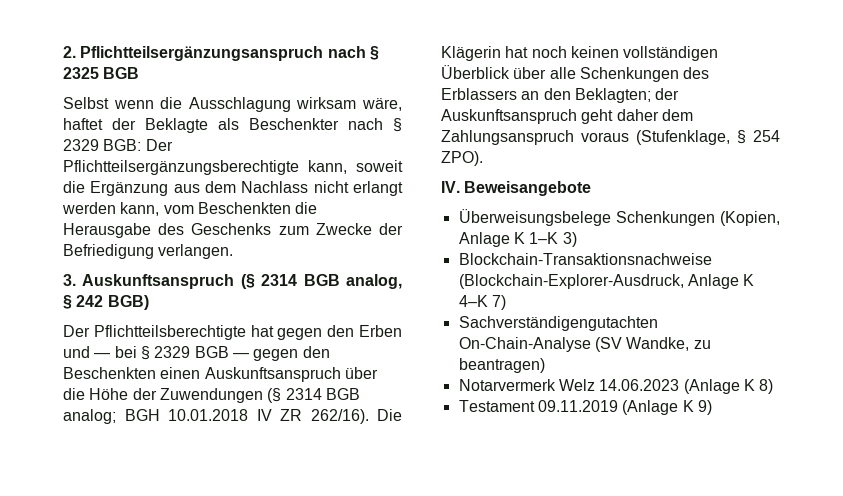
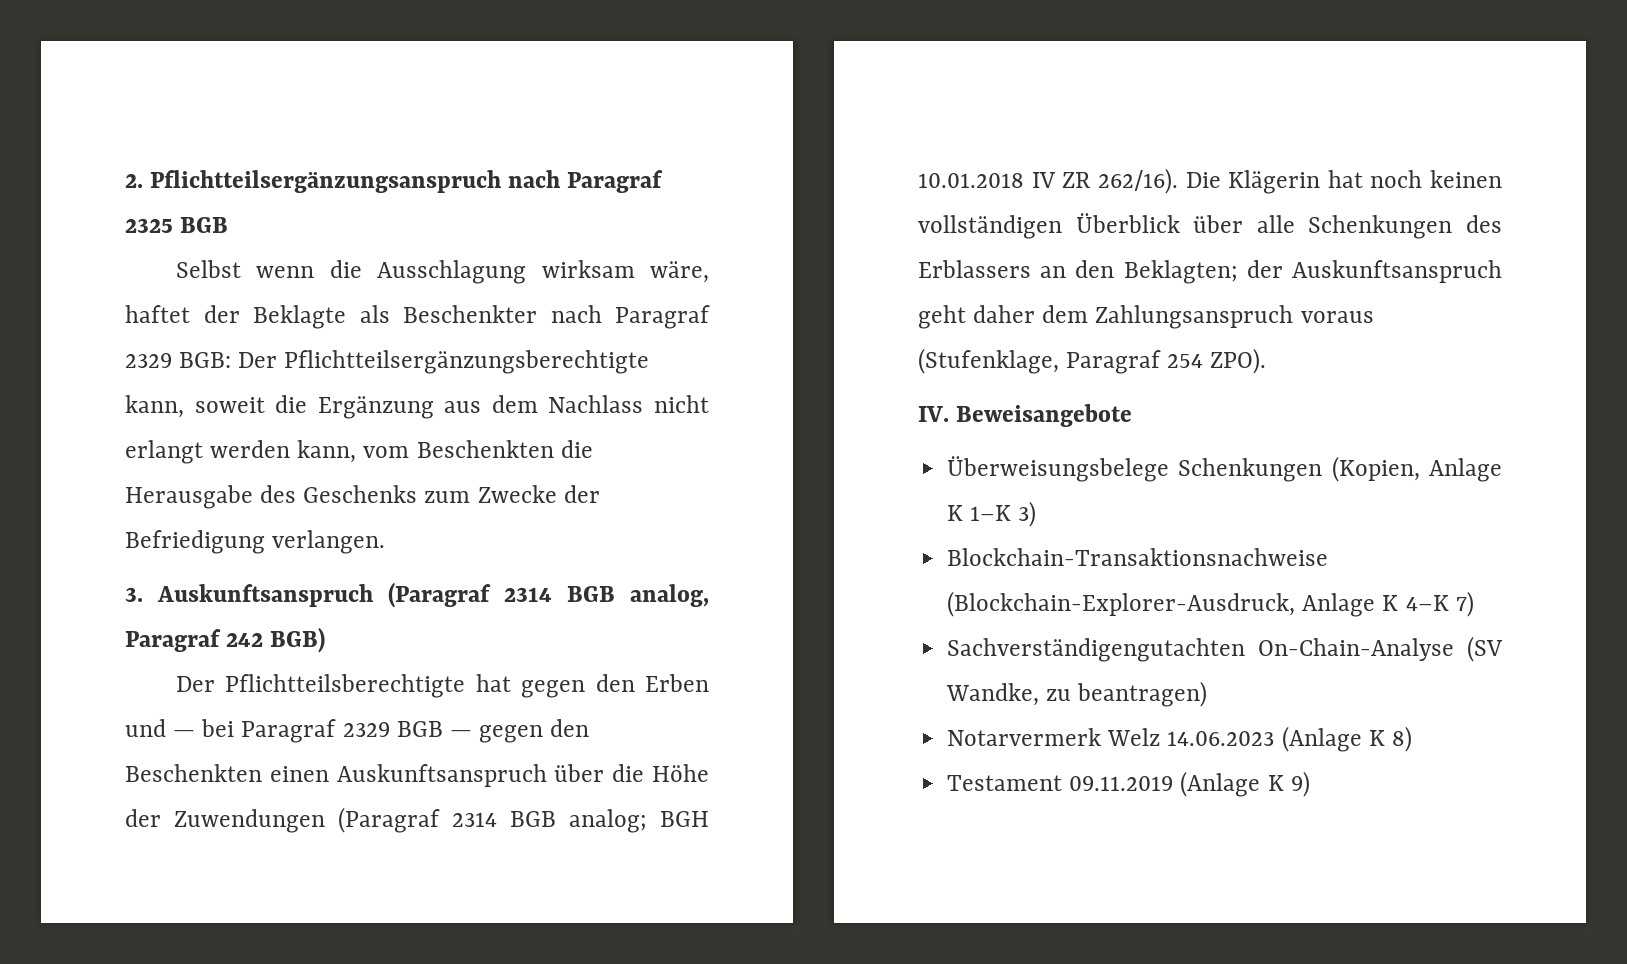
[369,46,379,60] § -> [567,170,664,193] Paragraf
[393,118,402,132] § -> [615,305,710,329] Paragraf
[240,274,255,289] (§ -> [388,582,491,608] (Paragraf
[63,295,72,309] § -> [125,629,221,652] Paragraf
[140,346,150,360] § -> [241,719,337,743] Paragraf
[267,388,282,403] (§ -> [338,807,440,833] (Paragraf
[737,130,746,144] § -> [1066,350,1162,374] Paragraf

